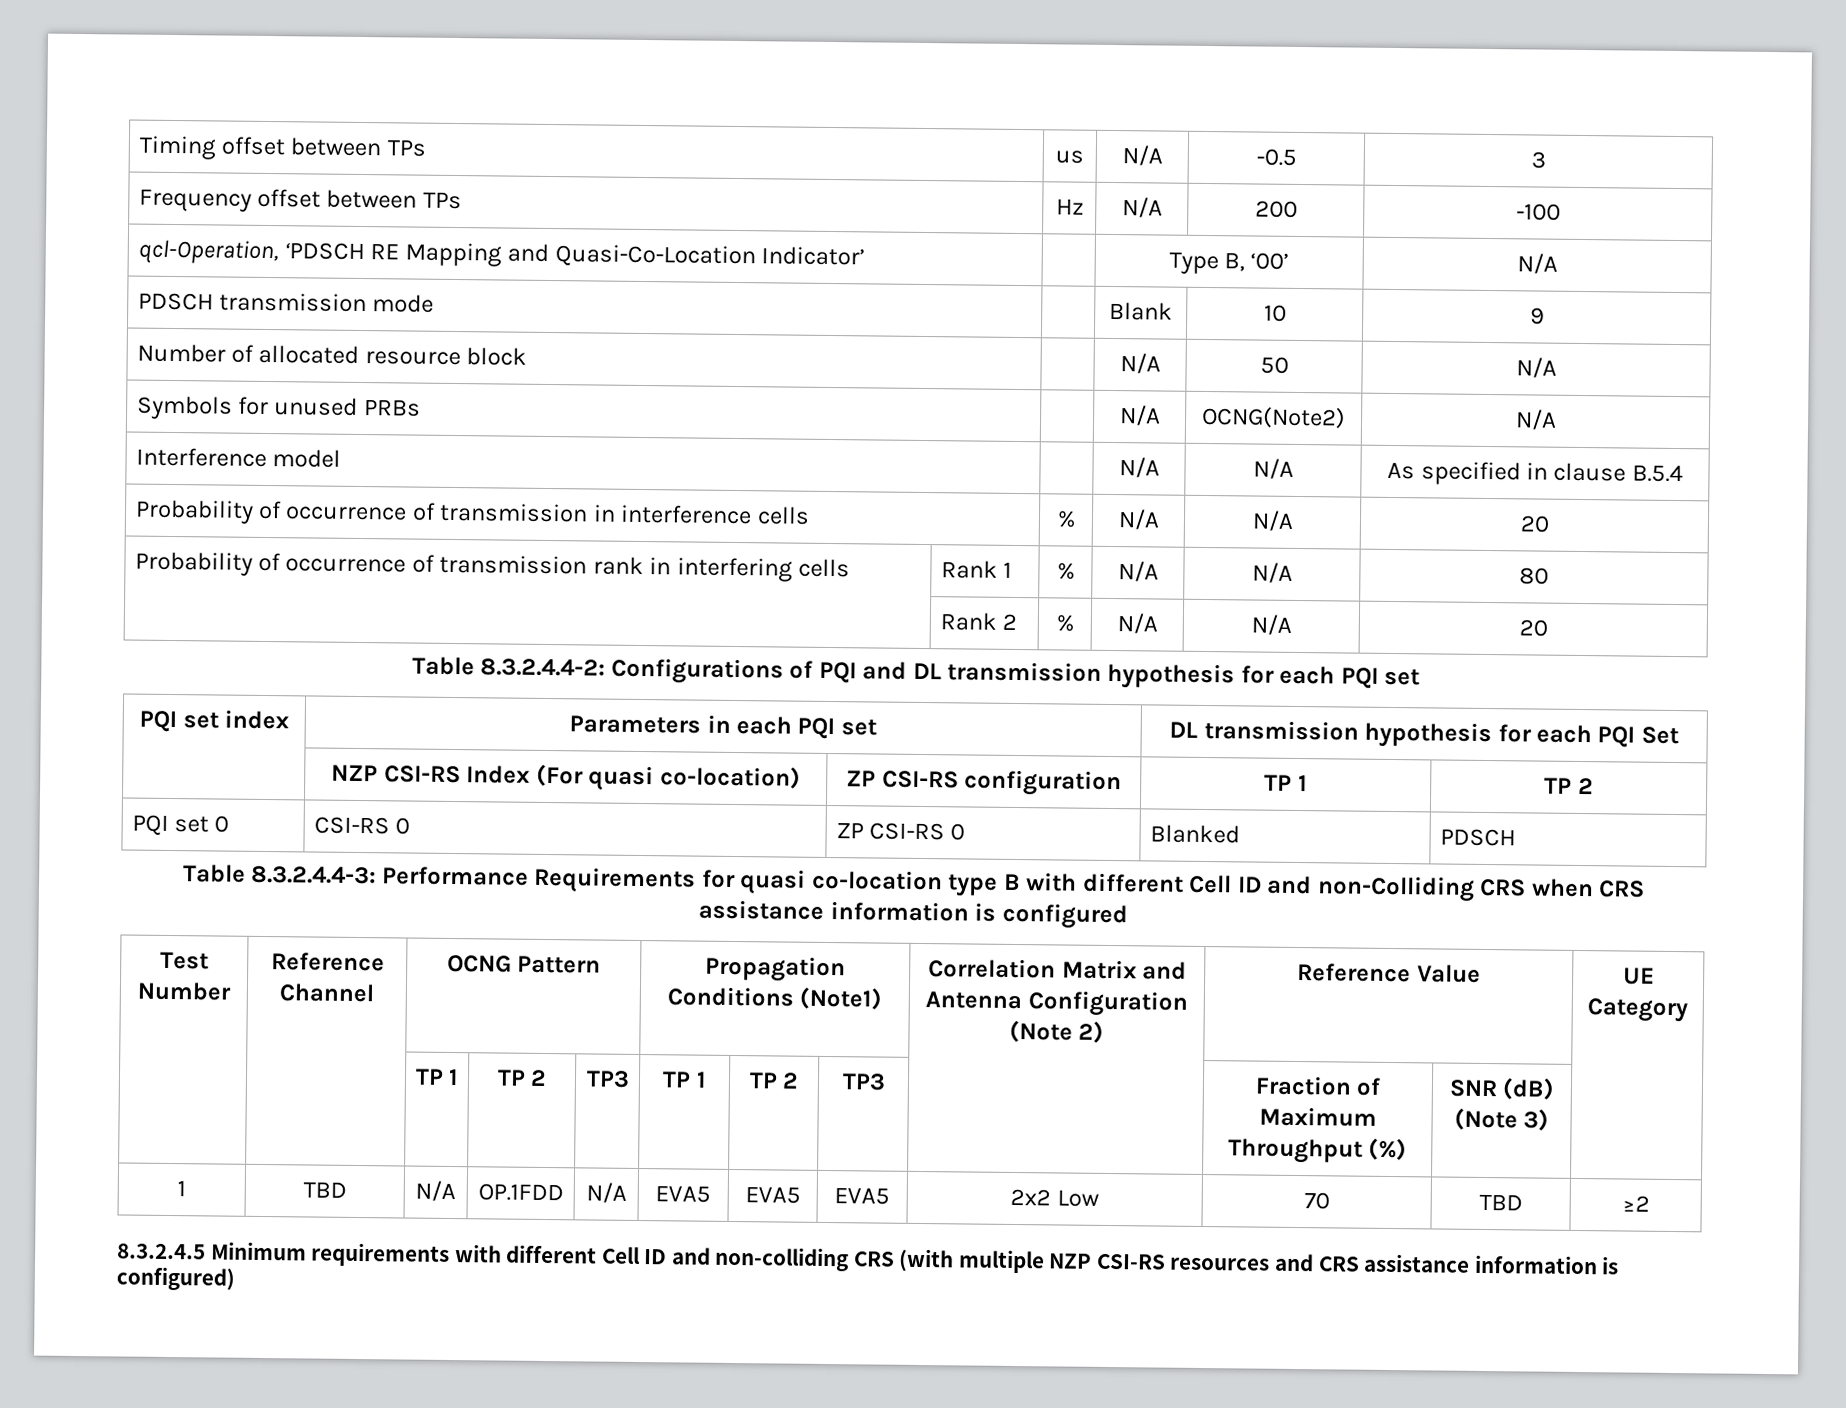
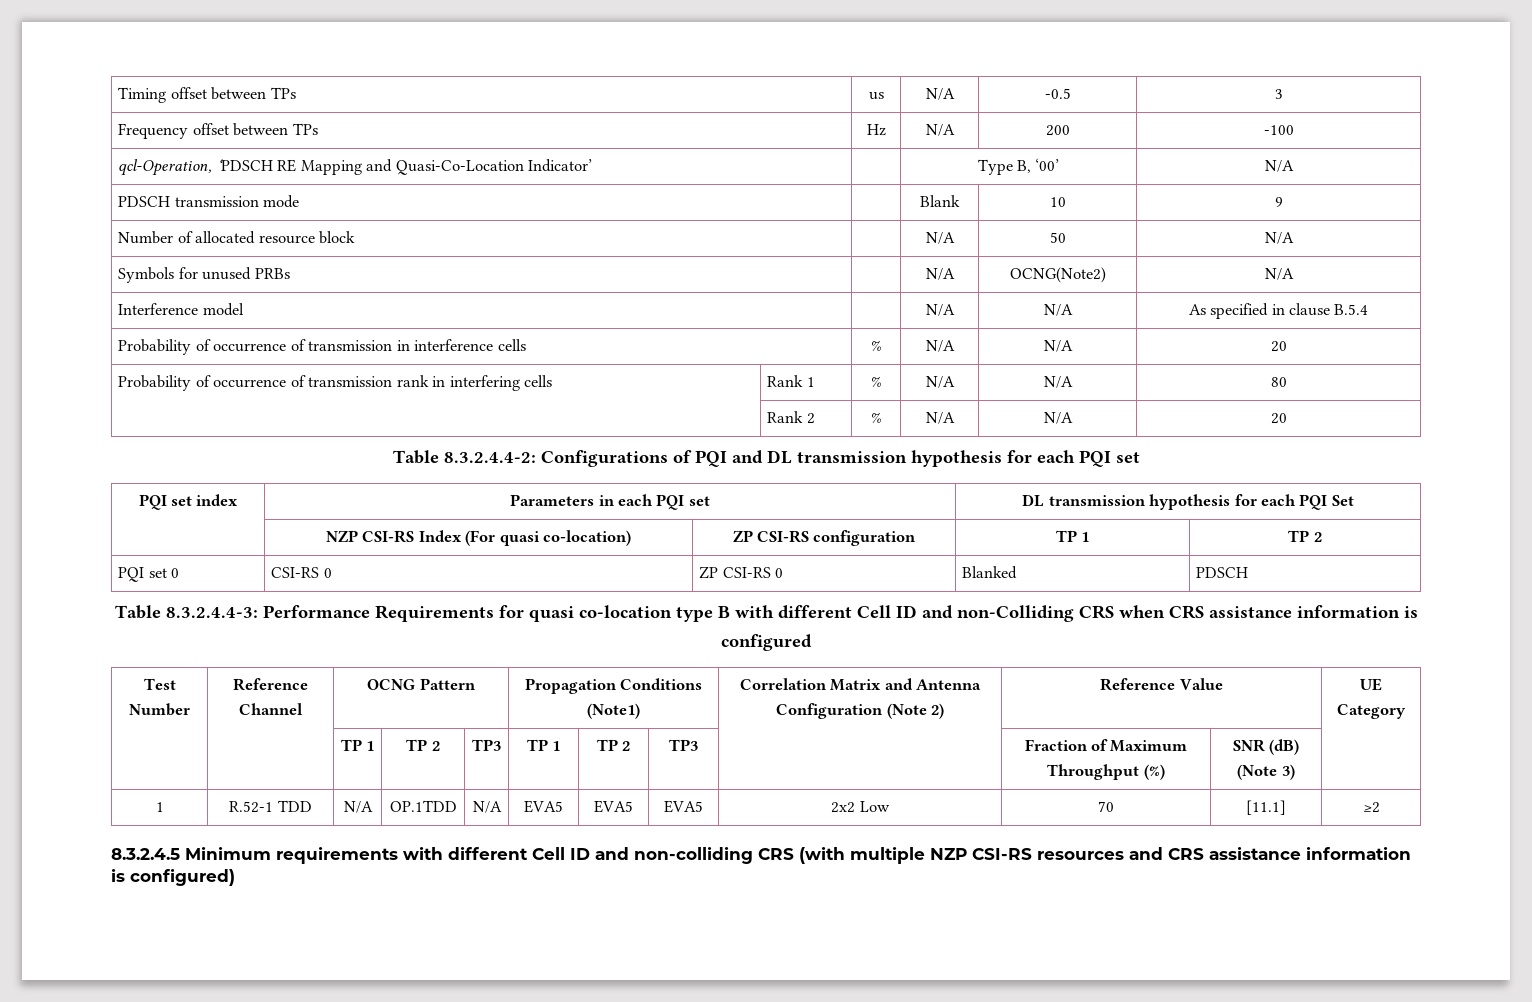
[302,1181,347,1198] [415,1180,456,1202] [477,1183,564,1202] TBD | N/A | OP.1FDD -> [229,800,312,813] [343,801,373,813] [389,800,457,812] R.52-1 TDD | N/A | OP.1TDD
[1478,1193,1523,1211] TBD -> [1246,800,1286,815] [11.1]

